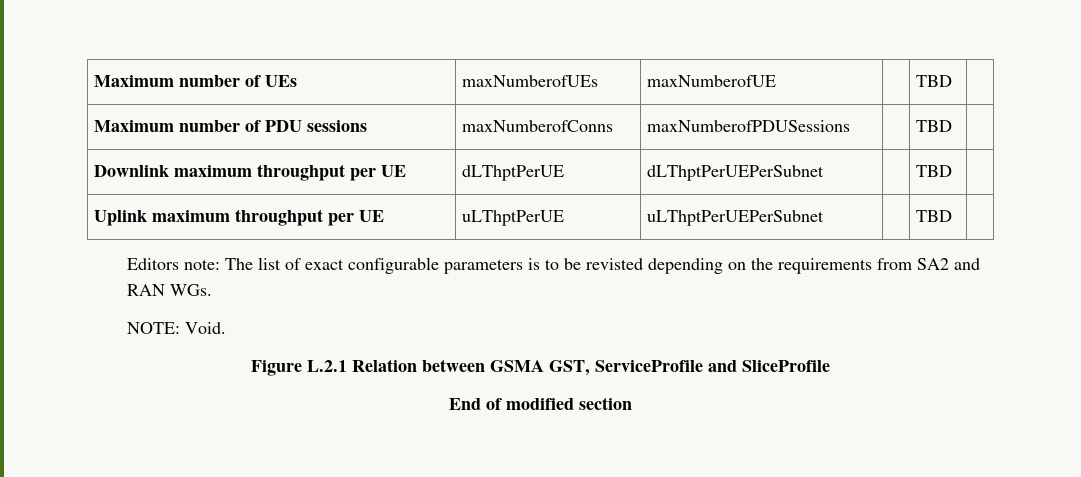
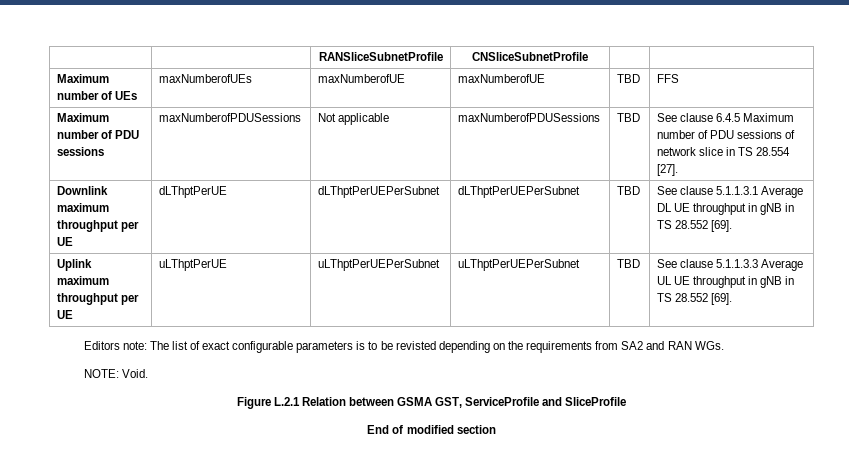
(94, 81) none -> [318,52,443,61] [471,52,588,61] | | RANSliceSubnetProfile | CNSliceSubnetProfile | | //
[916,75,953,87] | TBD | -> [457,74,545,83] [616,74,640,83] [656,74,679,83] maxNumberofUE | TBD | FFS
[462,120,614,132] [647,120,851,132] [916,120,953,132] maxNumberofConns | maxNumberofPDUSessions | | TBD | -> [158,113,301,122] [317,113,389,125] [457,113,600,122] [616,113,640,122] [656,113,795,122] [656,130,796,139] [656,147,791,156] [656,164,678,176] maxNumberofPDUSessions | Not applicable | maxNumberofPDUSessions | TBD | See clause 6.4.5 Maximum number of PDU sessions of network slice in TS 28.554 [27].
[916,165,953,177] | TBD | -> [457,186,580,198] [616,186,640,195] [656,186,804,198] [656,203,795,215] [656,220,733,232] dLThptPerUEPerSubnet | TBD | See clause 5.1.1.3.1 Average DL UE throughput in gNB in TS 28.552 [69].
[916,210,953,222] | TBD | -> [457,259,580,271] [616,259,640,268] [656,259,804,271] [656,276,795,288] [656,293,733,305] uLThptPerUEPerSubnet | TBD | See clause 5.1.1.3.3 Average UL UE throughput in gNB in TS 28.552 [69].

